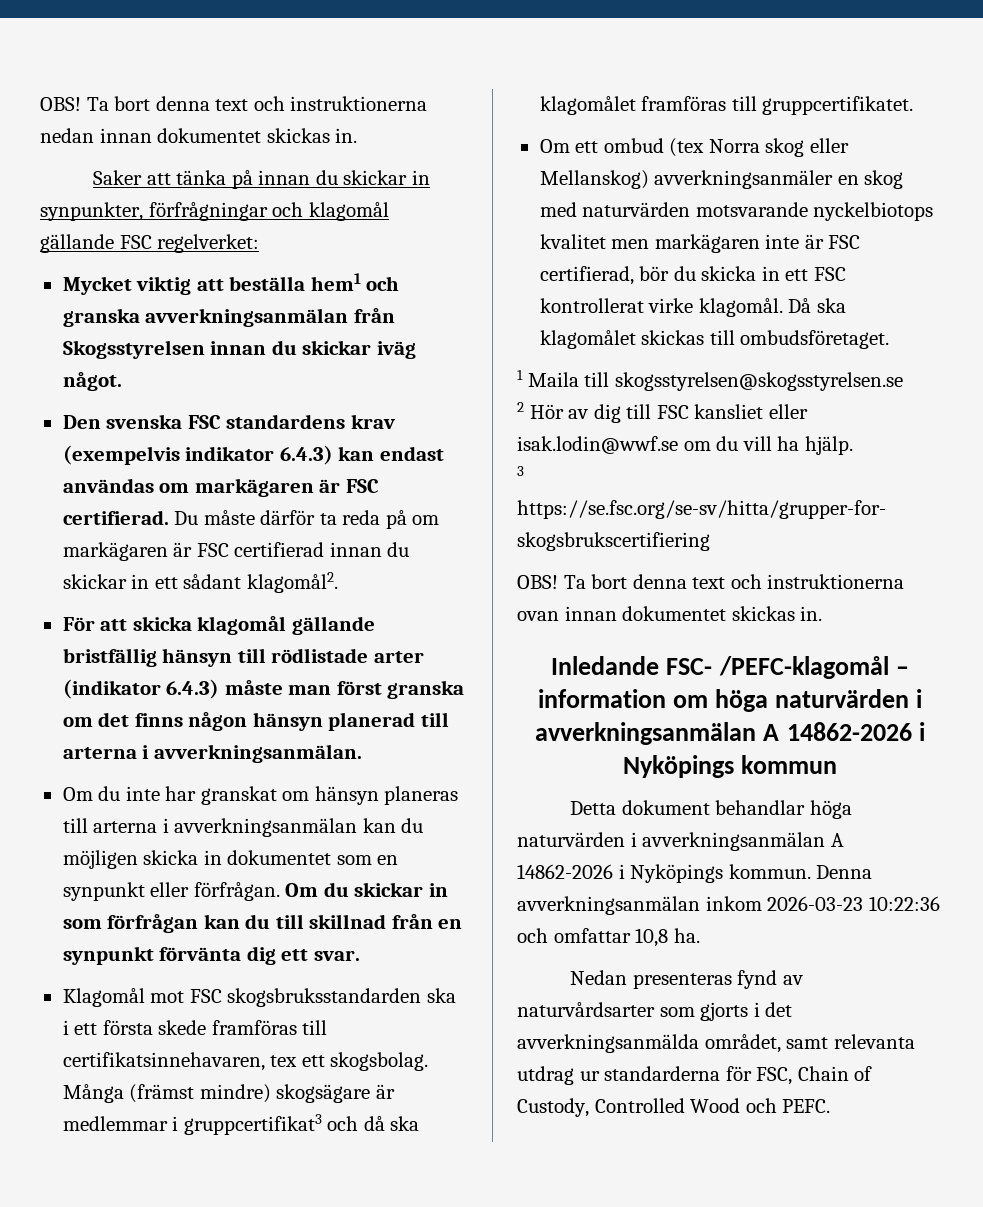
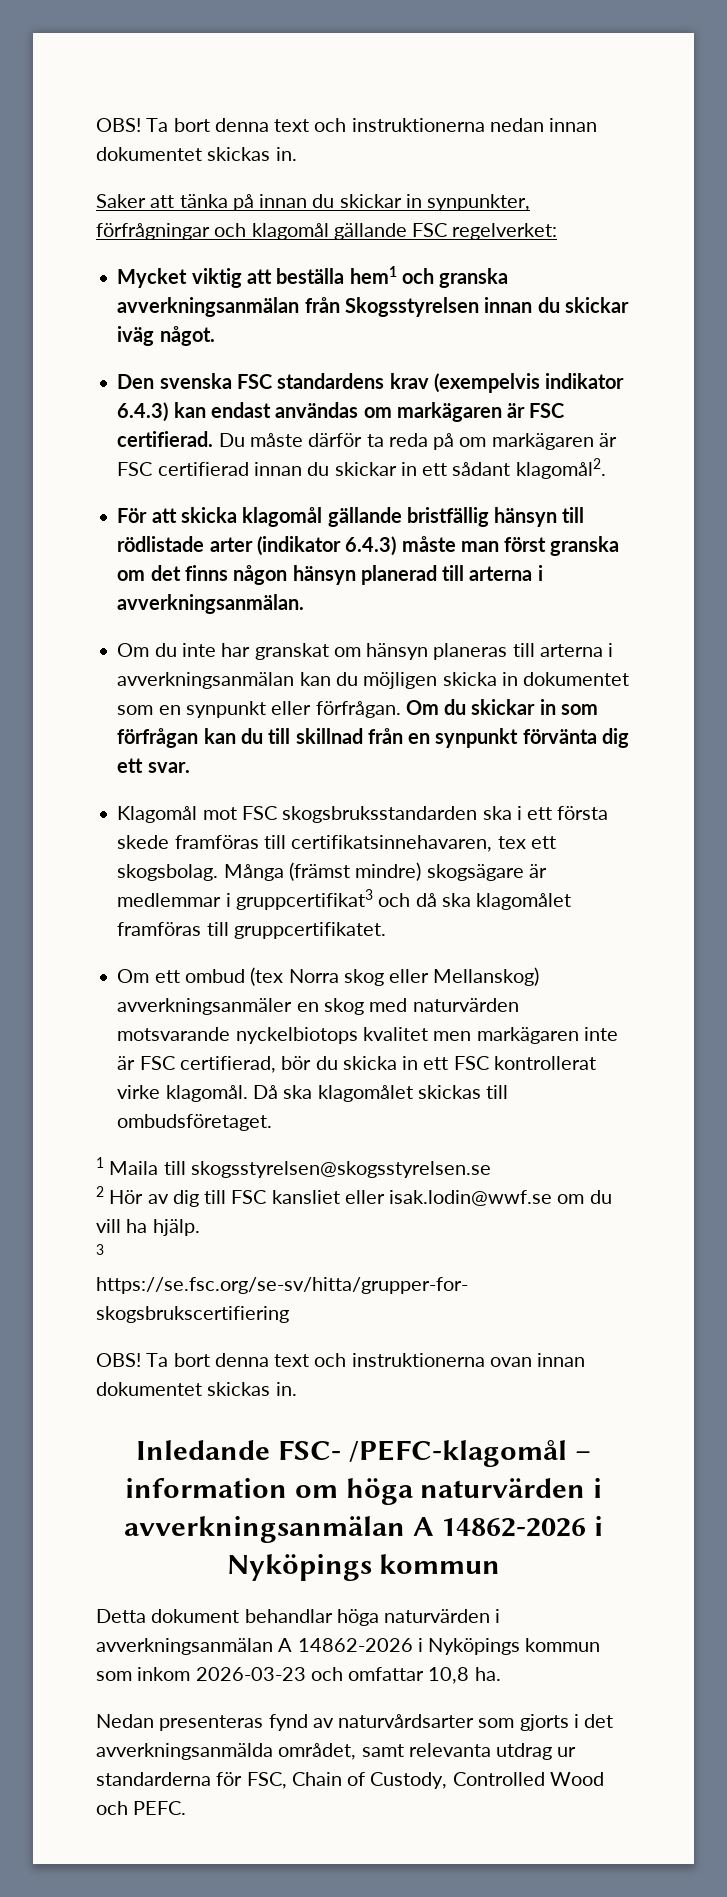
[728,864,873,879] [517,896,700,915] kommun. Denna avverkningsanmälan -> [525,1638,601,1652] [96,1671,132,1681] kommun som
[868,896,940,911] 10:22:36 -> (306, 1674) none

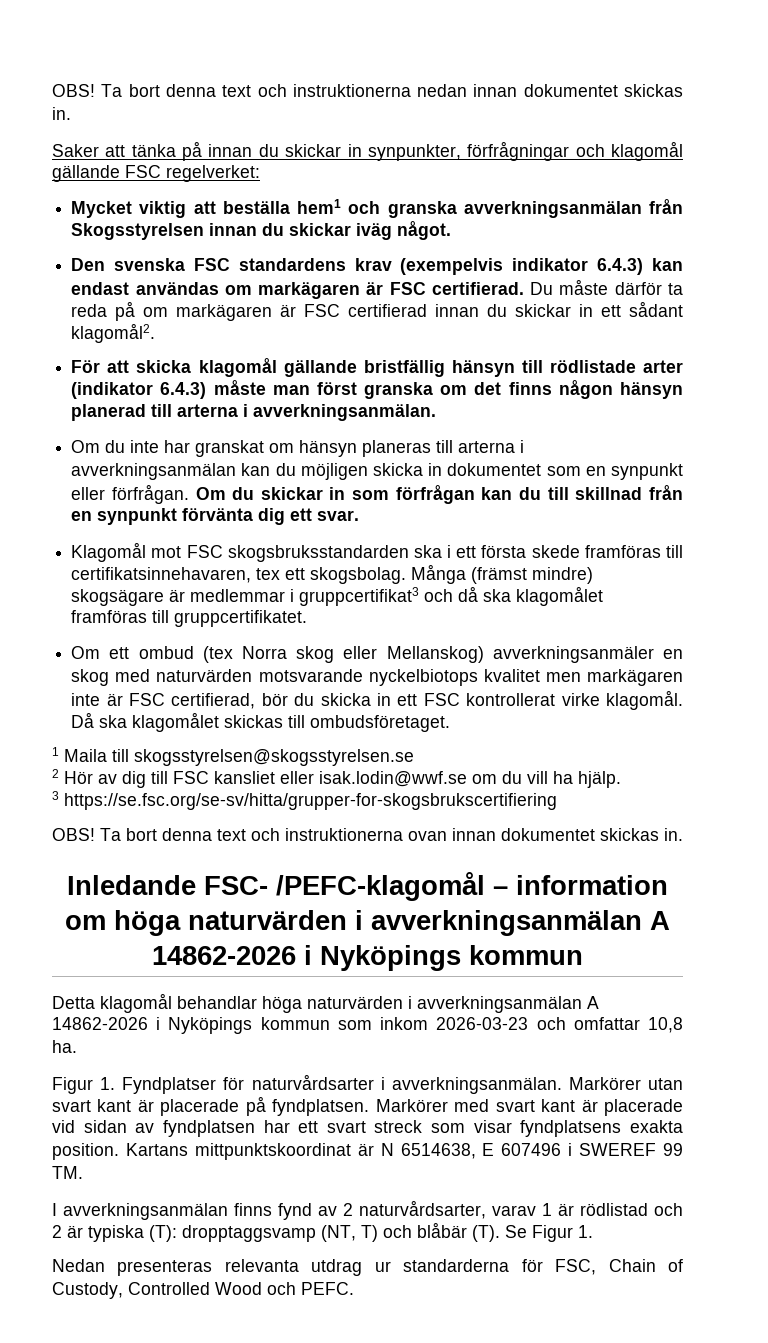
[151,1609,240,1623] dokument -> [100,993,172,1013] klagomål
[96,1714,614,1731] [96,1743,404,1760] Nedan presenteras fynd av naturvårdsarter som gjorts i det avverkningsanmälda området, samt -> [52,1074,683,1094] [52,1096,683,1116] [52,1120,683,1137] [52,1143,683,1160] [52,1166,83,1179] [52,1200,683,1220] [52,1222,593,1242] [52,1259,213,1276] Figur 1. Fyndplatser för naturvårdsarter i avverkningsanmälan. Markörer utan svart kant är placerade på fyndplatsen. Markörer med svart kant är placerade vid sidan av fyndplatsen har ett svart streck som visar fyndplatsens exakta position. Kartans mittpunktskoordinat är N 6514638, E 607496 i SWEREF 99 TM. // I avverkningsanmälan finns fynd av 2 naturvårdsarter, varav 1 är rödlistad och 2 är typiska (T): dropptaggsvamp (NT, T) och blåbär (T). Se Figur 1. // Nedan presenteras

